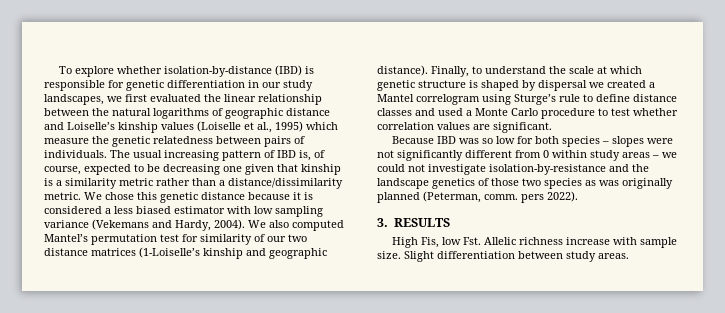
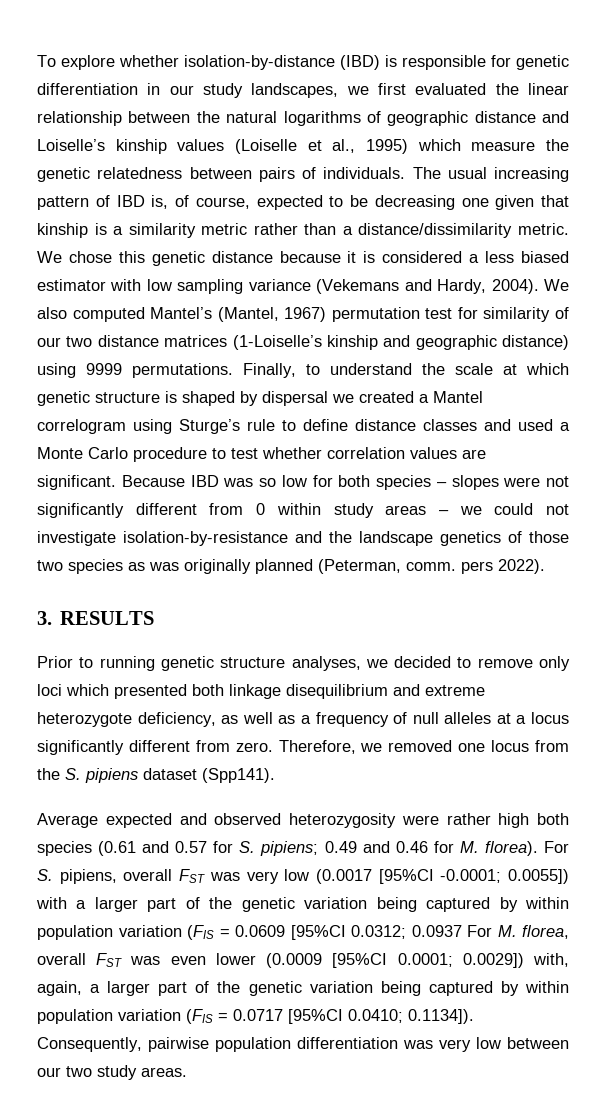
(88, 238) none -> [217,307,327,322] (Mantel, 1967)
[377,65,428,76] distance). -> [502,335,569,350] [37,363,233,378] distance) using 9999 permutations.
(552, 127) // -> (116, 482) none
[391,237,677,248] [377,251,563,262] High Fis, low Fst. Allelic richness increase with sample size. Slight differentiation between -> [37,656,570,671] [37,684,485,699] [37,712,569,727] [37,740,570,755] [37,768,275,783] [37,813,569,828] [37,841,570,856] [37,869,569,884] [36,897,569,912] [37,925,569,940] [37,953,569,968] [37,981,569,996] [37,1009,474,1024] [37,1037,569,1052] [37,1066,92,1077] Prior to running genetic structure analyses, we decided to remove only loci which presented both linkage disequilibrium and extreme heterozygote deficiency, as well as a frequency of null alleles at a locus significantly different from zero. Therefore, we removed one locus from the S. pipiens dataset (Spp141). // Average expected and observed heterozygosity were rather high both species (0.61 and 0.57 for S. pipiens; 0.49 and 0.46 for M. florea). For S. pipiens, overall FST was very low (0.0017 [95%CI -0.0001; 0.0055]) with a larger part of the genetic variation being captured by within population variation (FIS = 0.0609 [95%CI 0.0312; 0.0937 For M. florea, overall FST was even lower (0.0009 [95%CI 0.0001; 0.0029]) with, again, a larger part of the genetic variation being captured by within population variation (FIS = 0.0717 [95%CI 0.0410; 0.1134]). Consequently, pairwise population differentiation was very low between our two

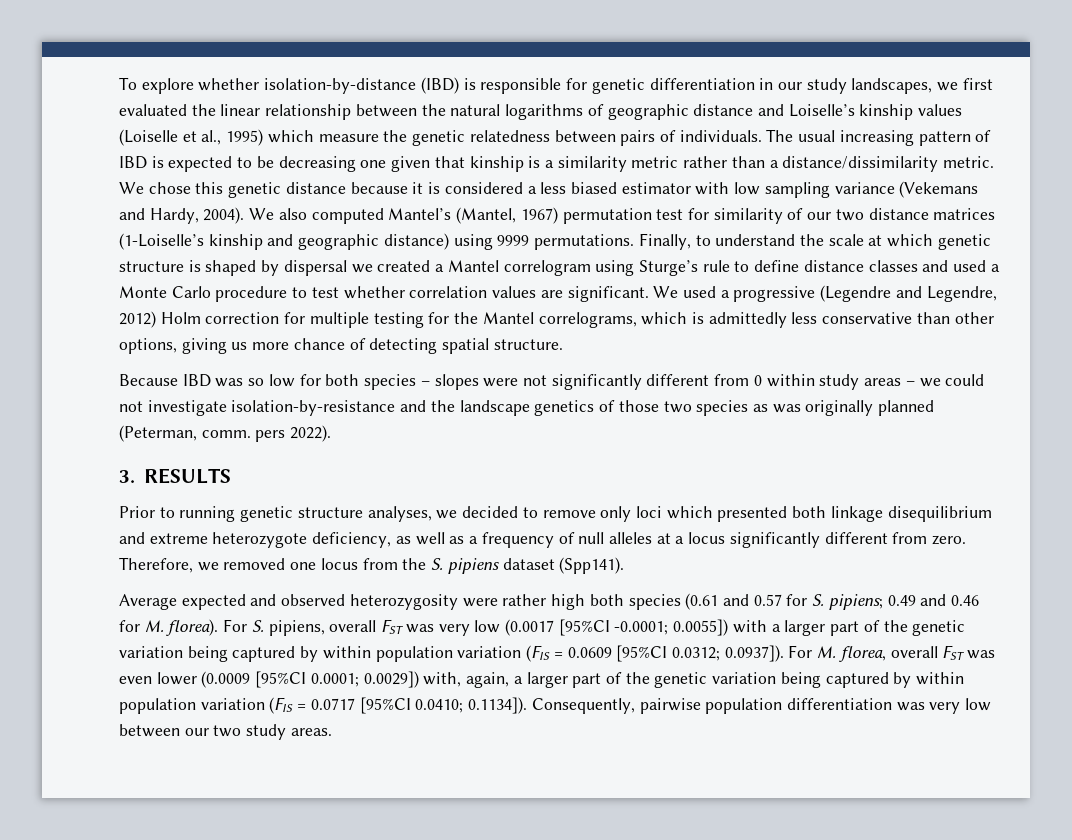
[151,195,250,209] is, of course, -> [151,156,164,168] is
(116, 482) none -> [653,285,997,302] [119,311,994,328] [119,338,563,354] We used a progressive (Legendre and Legendre, 2012) Holm correction for multiple testing for the Mantel correlograms, which is admittedly less conservative than other options, giving us more chance of detecting spatial structure. //
[411,925,462,937] 0.0937 -> [724,645,784,662] 0.0937]).

